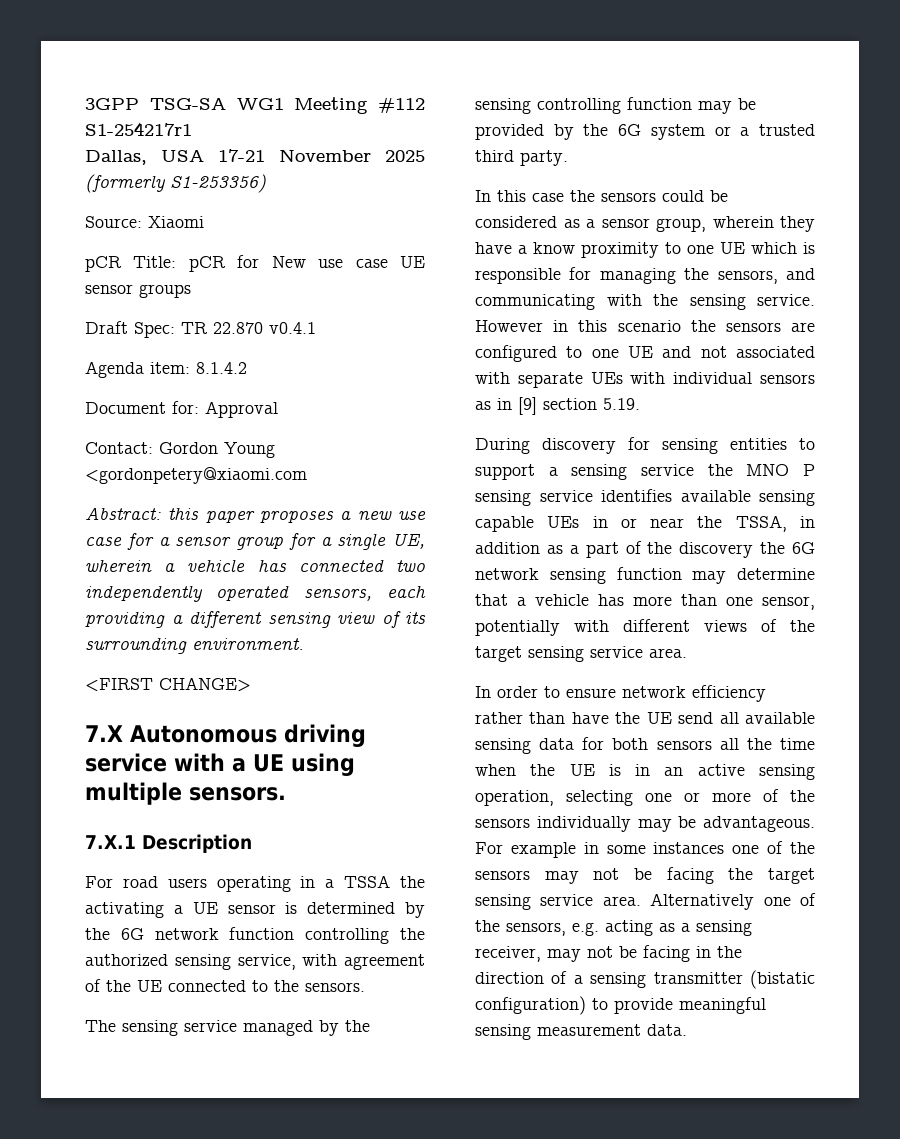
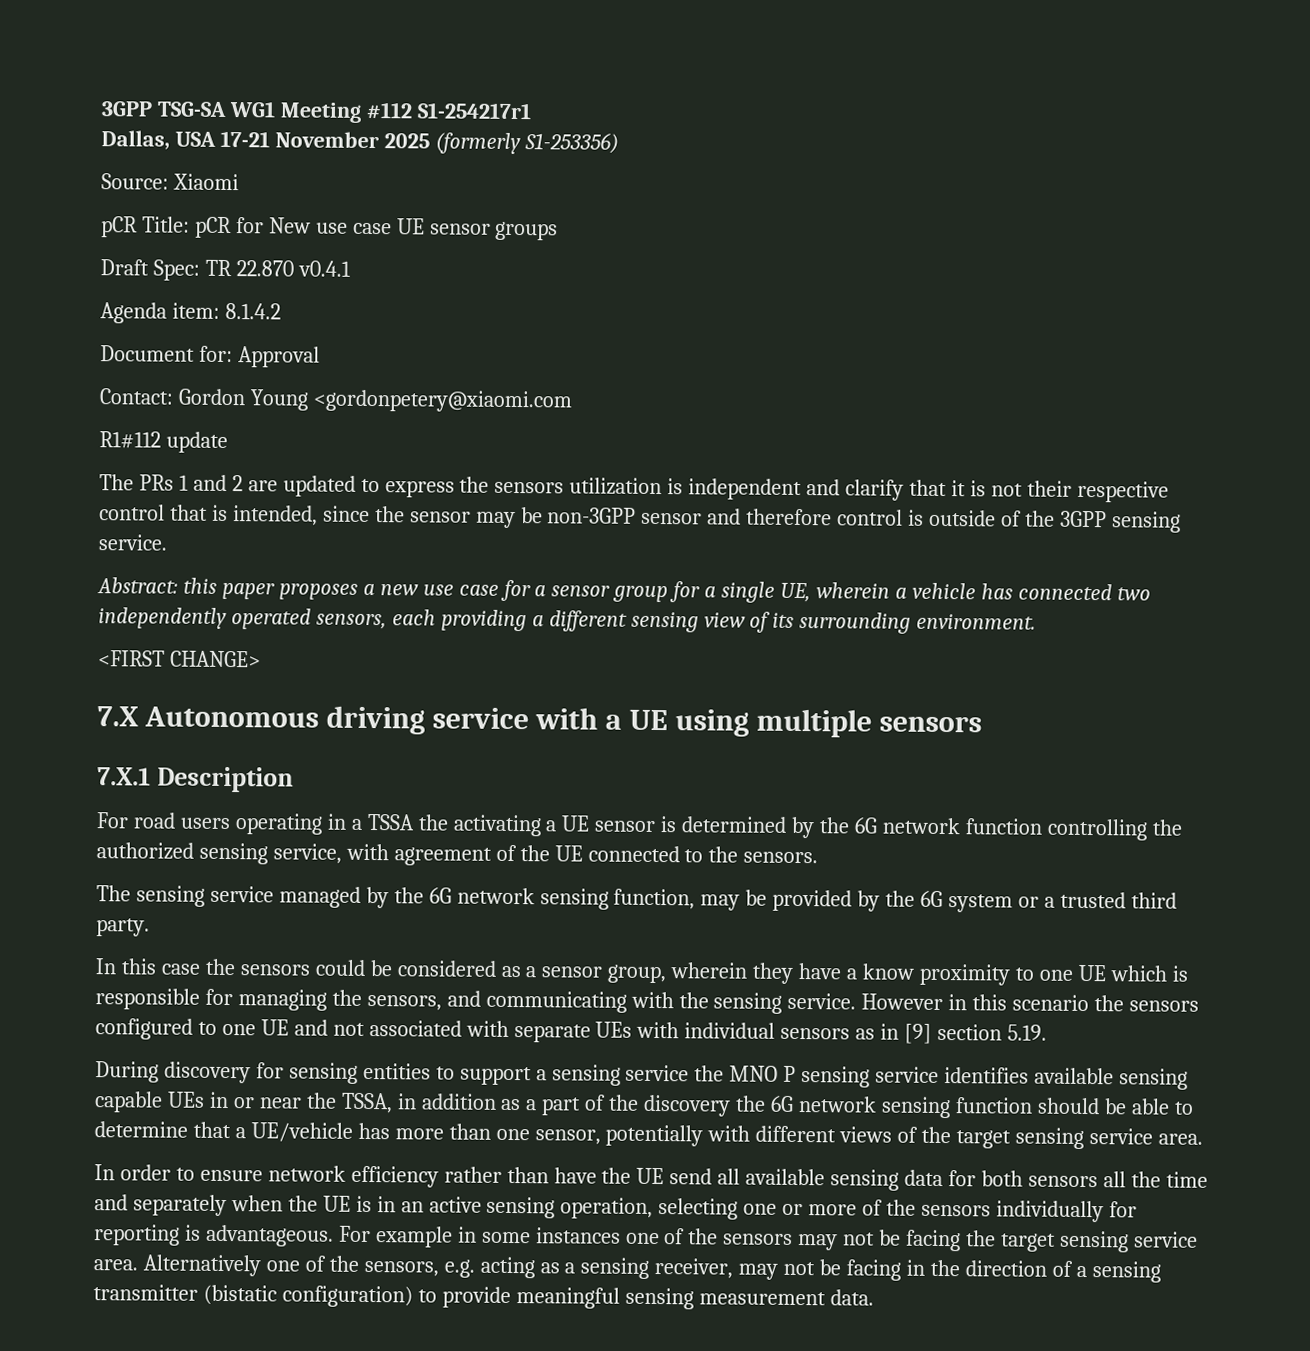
(307, 475) none -> [99,431,228,454] [99,474,1169,503] [99,504,1181,533] [98,534,167,551] // R1#112 update // The PRs 1 and 2 are updated to express the sensors utilization is independent and clarify that it is not their respective control that is intended, since the sensor may be non-3GPP sensor and therefore control is outside of the 3GPP sensing service.
[189,787,286,801] sensors. -> [878,715,982,733] sensors
[475,97,692,114] sensing controlling function -> [428,887,696,910] 6G network sensing function,
[791,322,815,332] are -> (1200, 1006) none
[692,571,727,584] may -> [1036,1097,1194,1115] should be able to
[535,594,589,606] vehicle -> [250,1122,353,1142] UE/vehicle
(815, 744) none -> [94,1194,227,1217] and separately
[637,816,697,832] may be -> [1108,1201,1137,1218] [94,1224,201,1246] for reporting is

